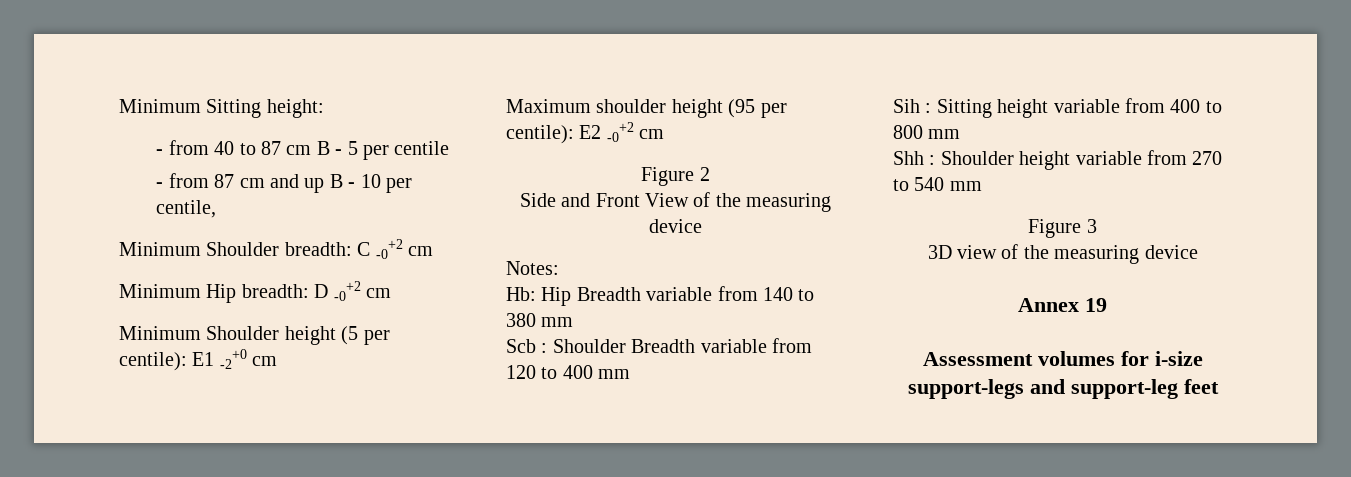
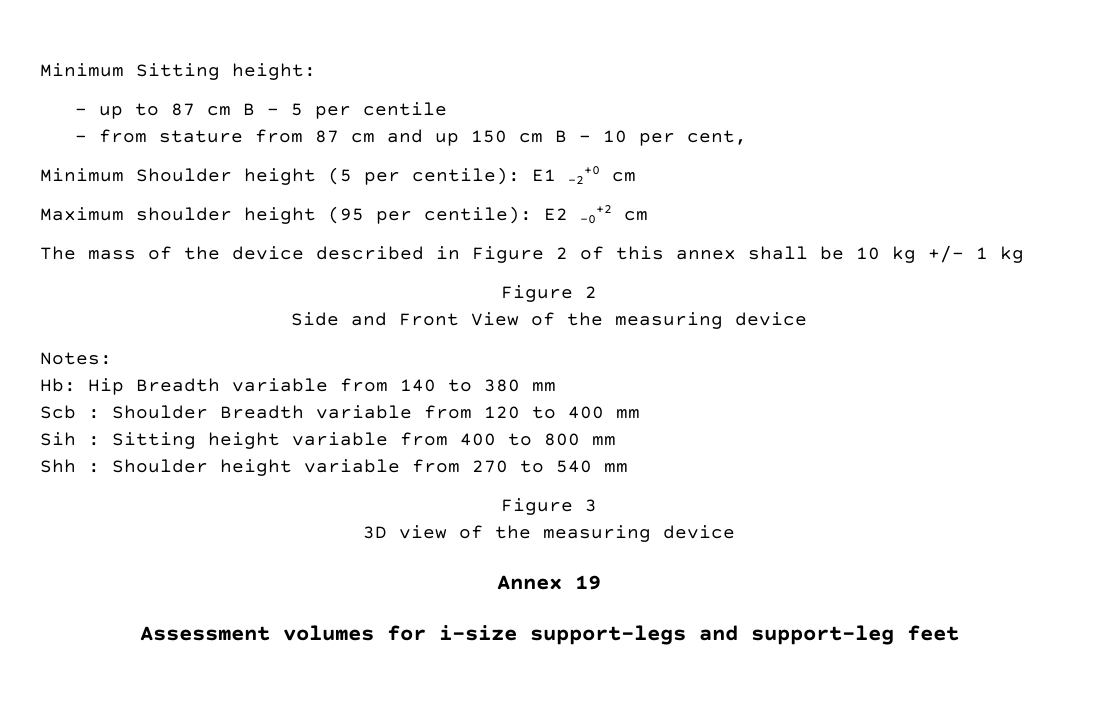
[168,140,235,155] from 40 -> [99,106,124,119] up
(209, 180) none -> [159,129,304,143] stature from
(325, 185) none -> [471,130,544,143] 150 cm
[156,200,217,218] [119,239,433,259] [119,281,391,303] centile, // Minimum Shoulder breadth: C -0+2 cm // Minimum Hip breadth: D -0+2 cm -> [687,130,748,145] cent,
(665, 134) none -> [40,245,1024,263] // The mass of the device described in Figure 2 of this annex shall be 10 kg +/- 1 kg

